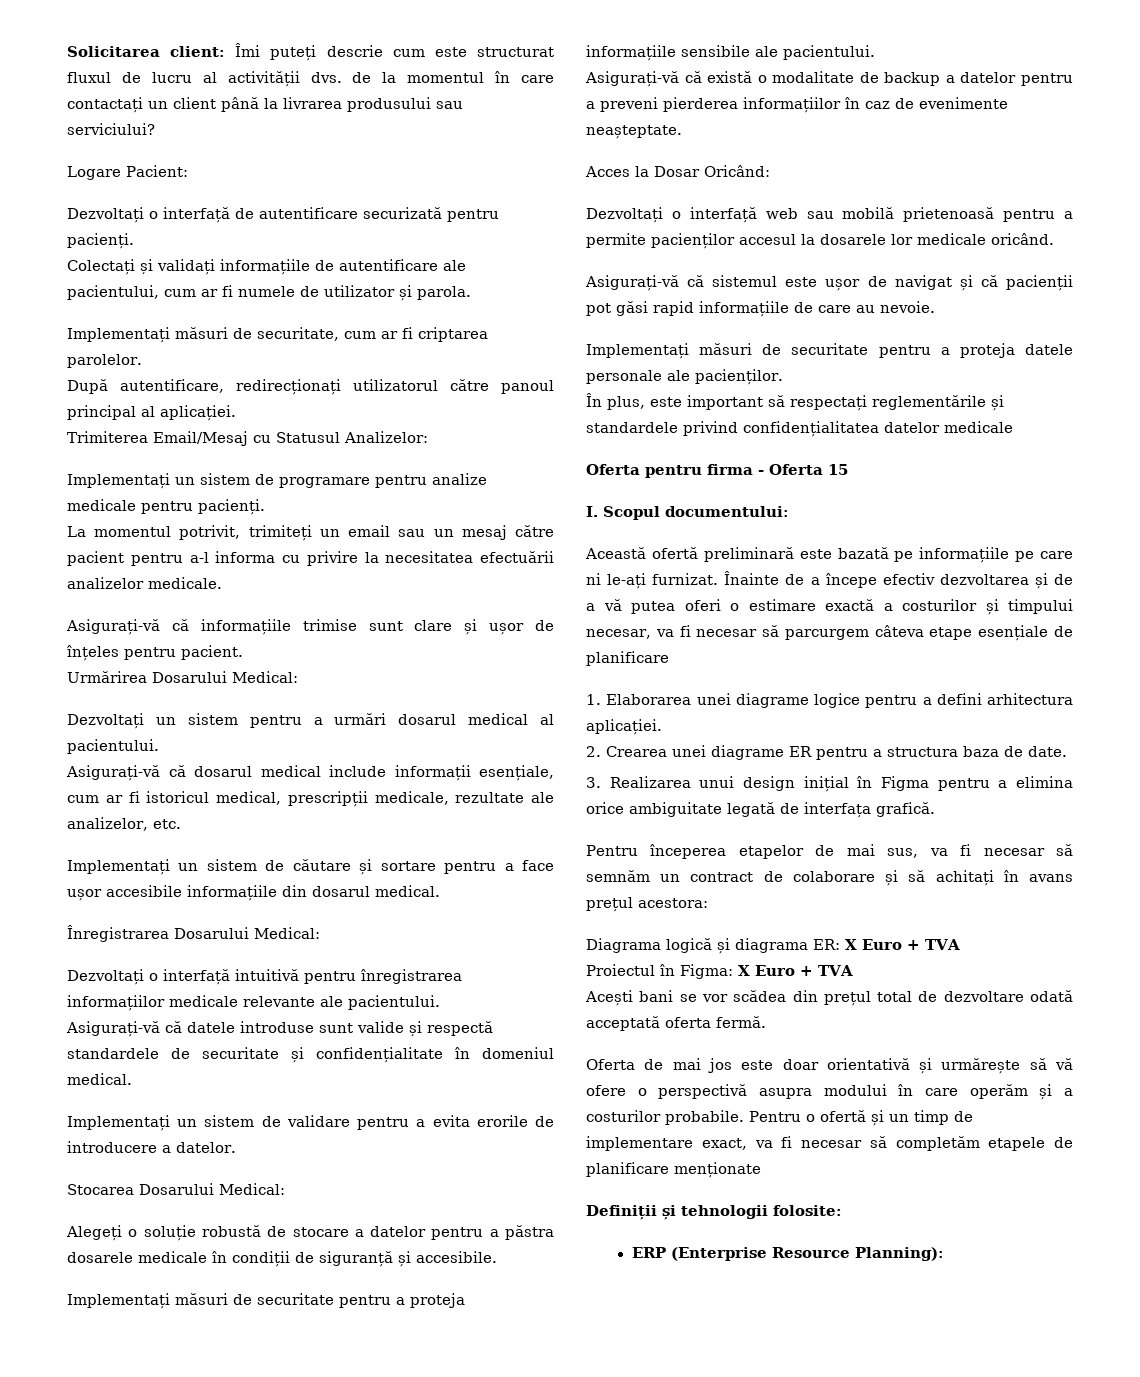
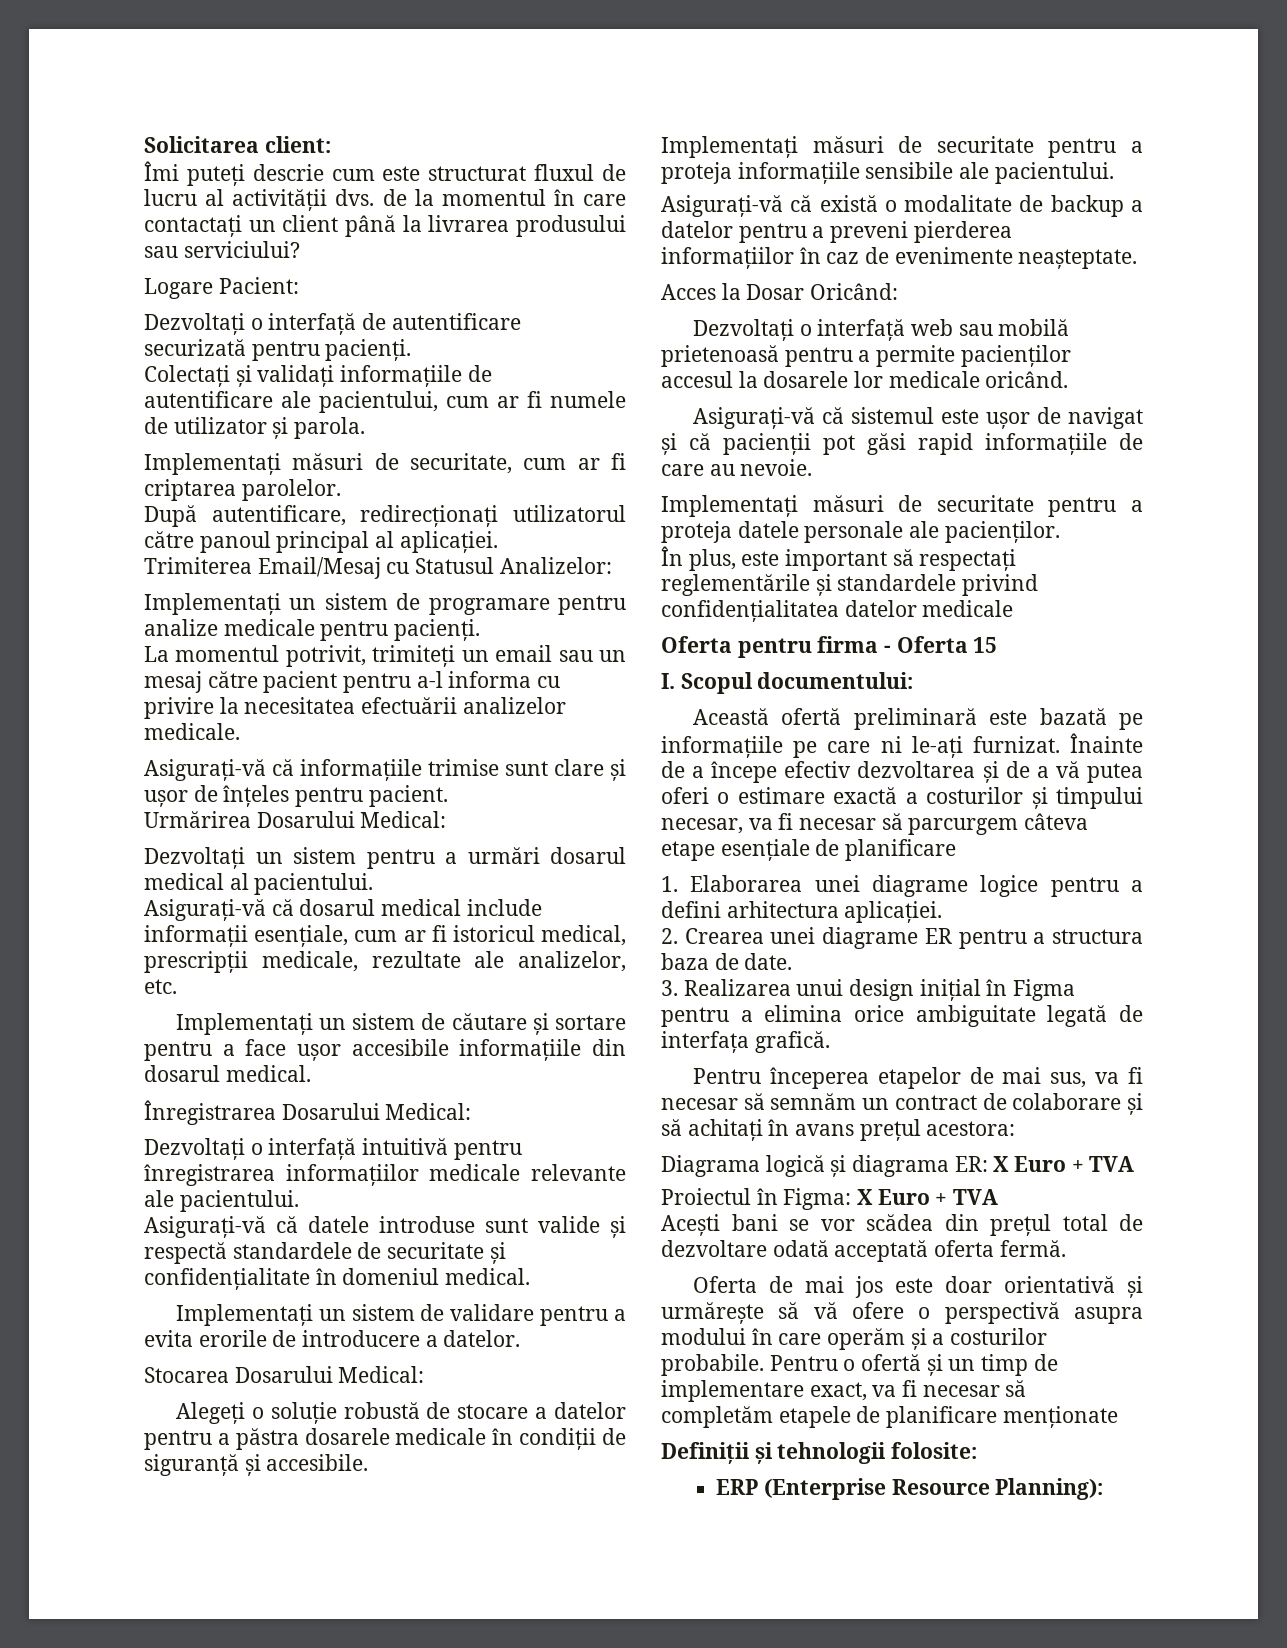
(226, 51) none -> (331, 144) //

